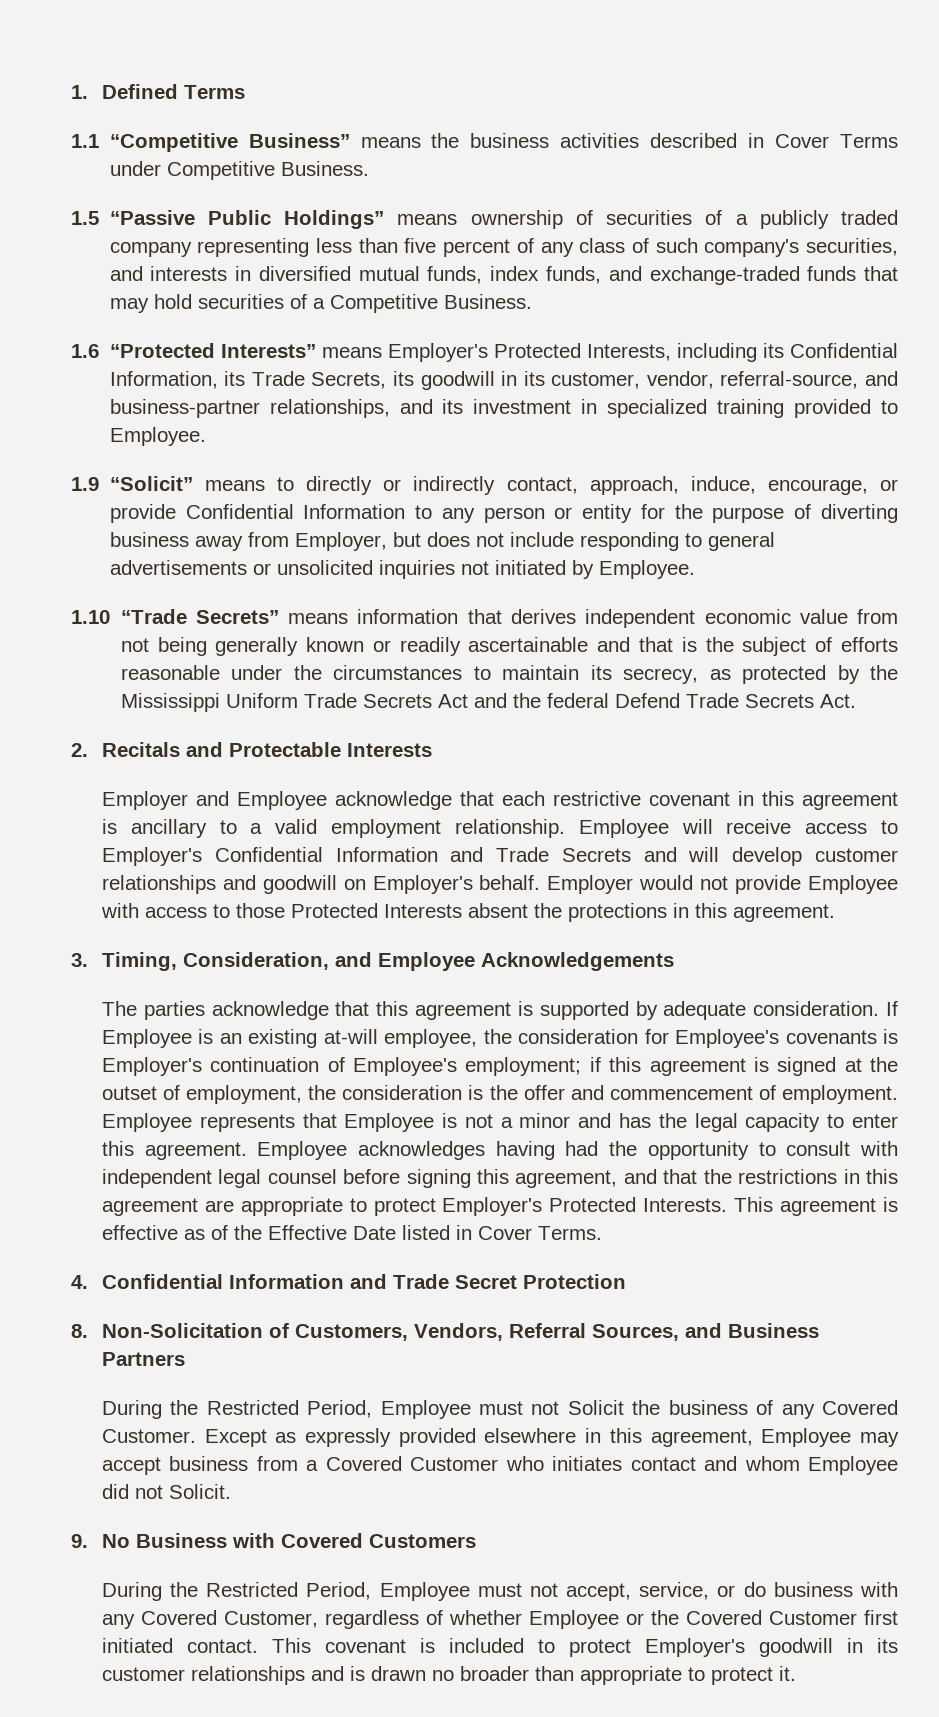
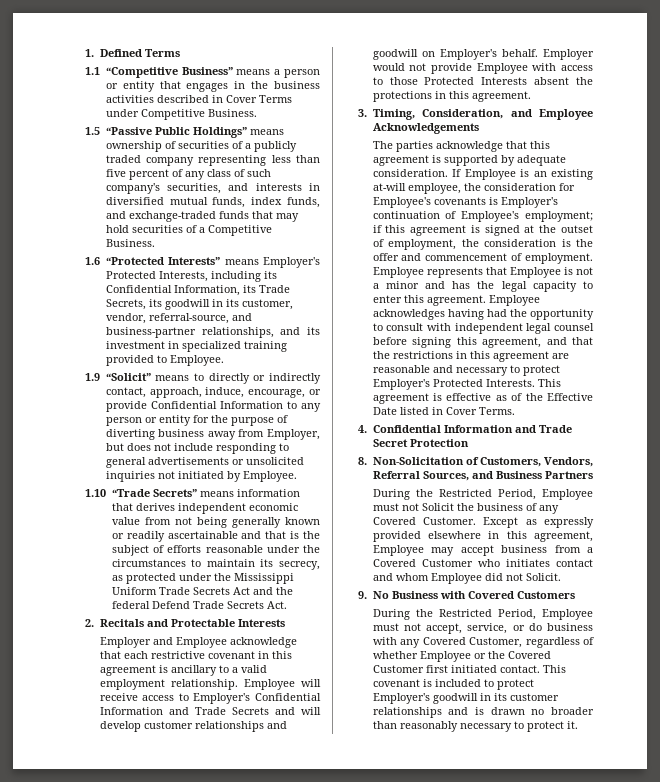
(421, 142) none -> [274,69,321,78] [105,81,246,92] a person or entity that engages in
[837,665,860,684] by -> [178,573,212,581] under
[240,1197,343,1216] appropriate -> [372,365,508,376] reasonable and necessary
[579,1666,682,1685] appropriate -> [399,721,512,732] reasonably necessary

